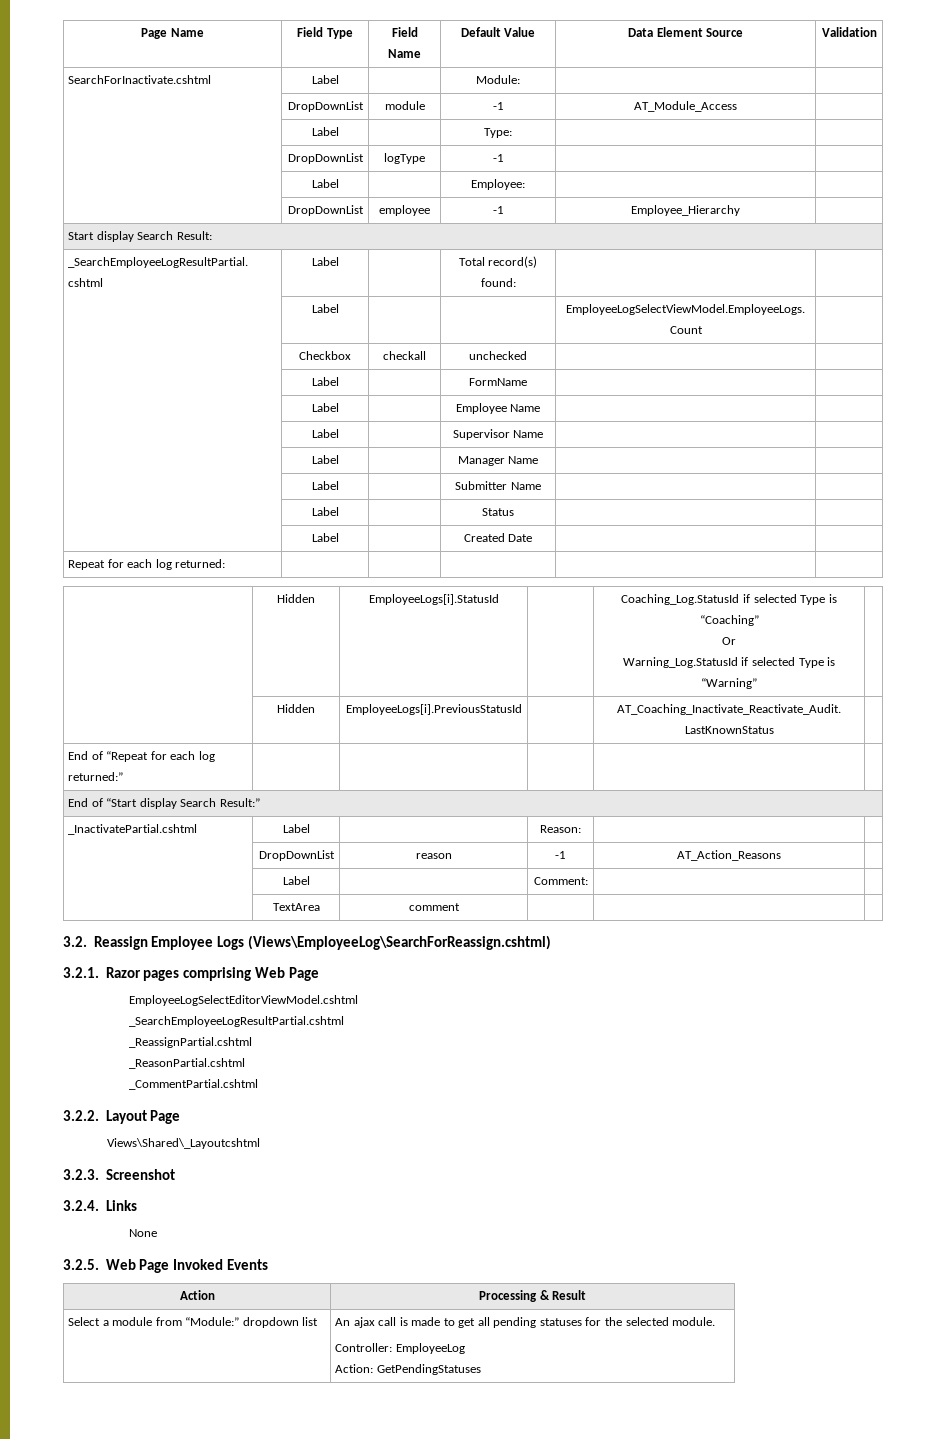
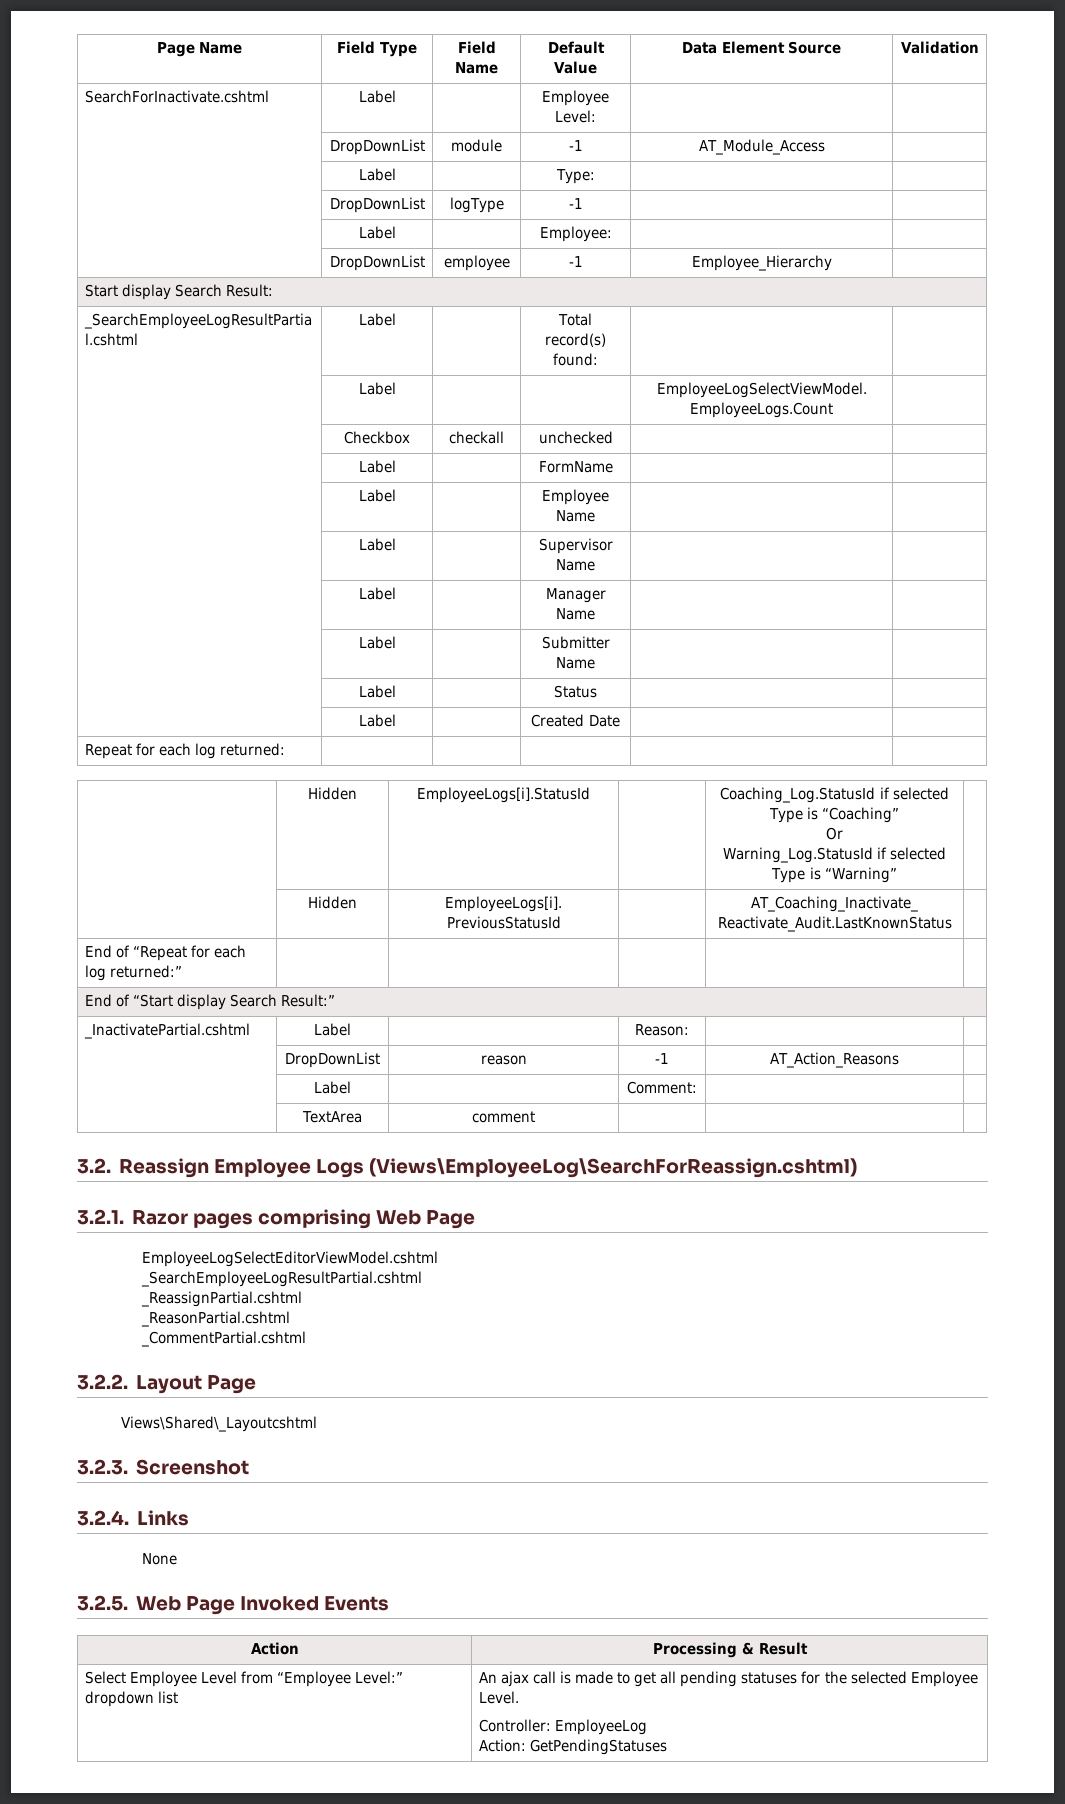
[476,75,520,84] Module: -> [542,90,609,106] [555,110,596,123] Employee Level:
[102,1317,240,1326] a module from “Module:” -> [130,1671,404,1687] Employee Level from “Employee Level:”
[672,1317,716,1326] module. -> [910,1671,978,1687] [478,1691,519,1704] Employee Level.

